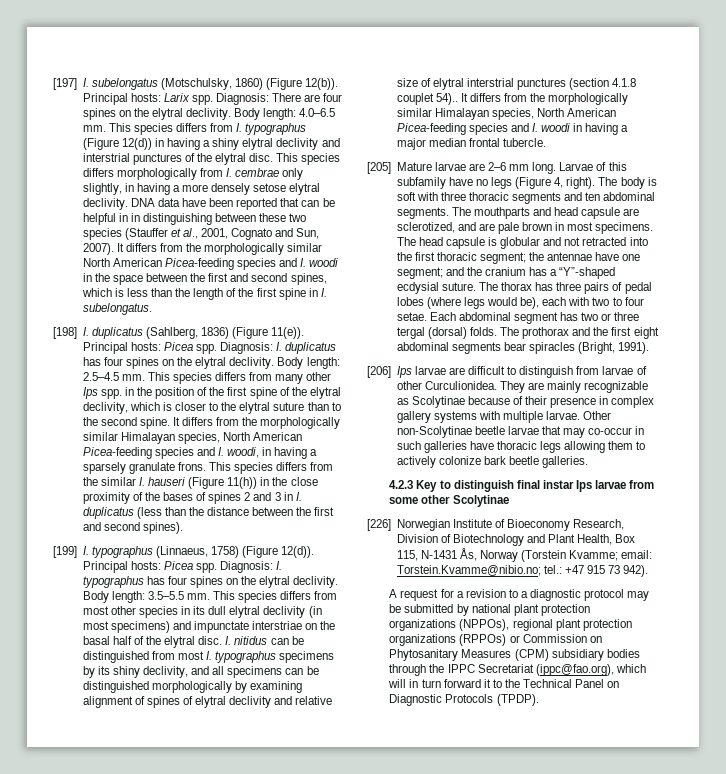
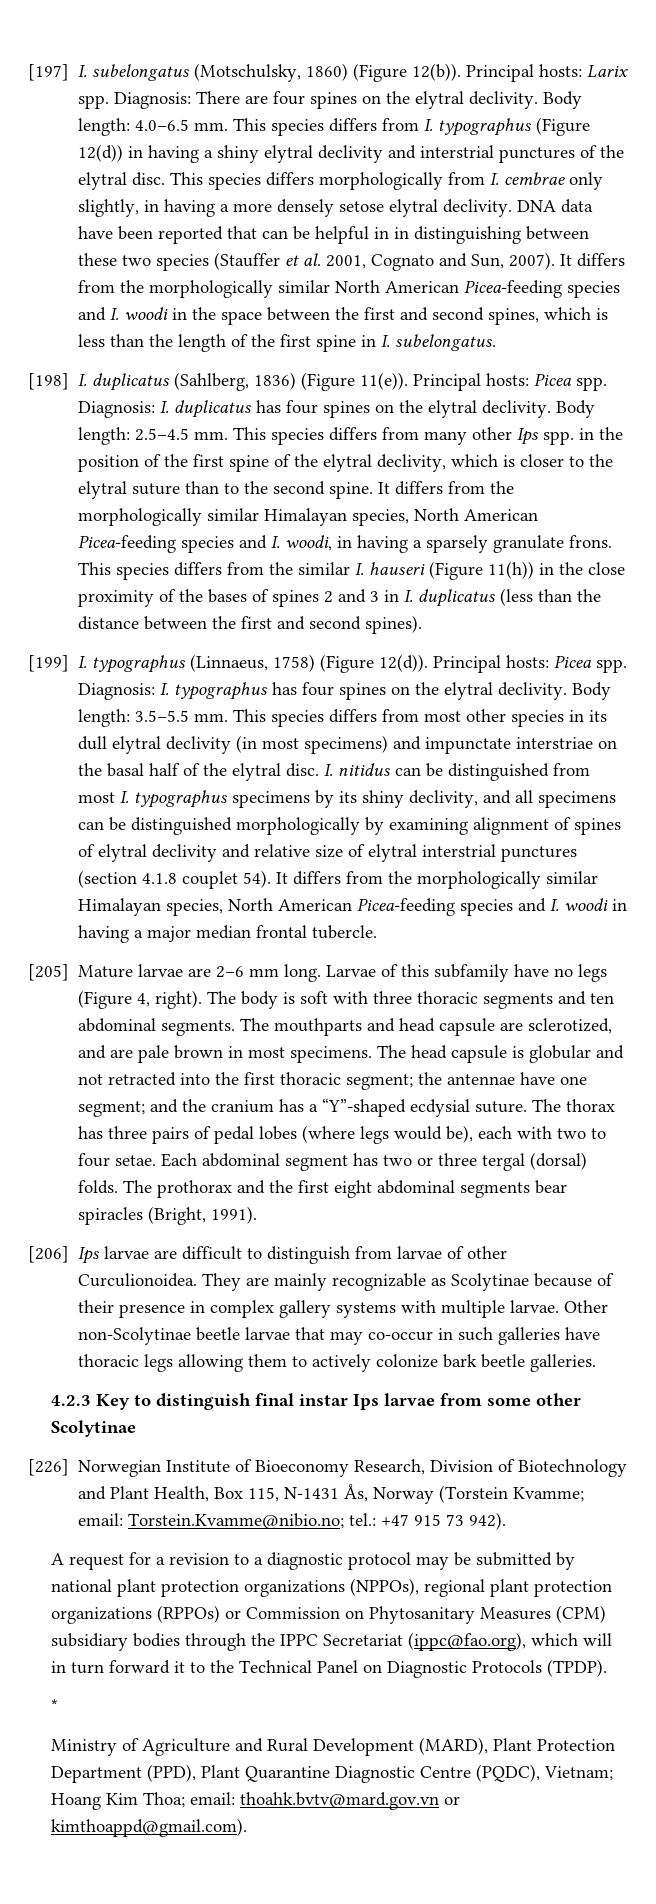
[183,228,199,239] al., -> [303,253,322,266] al.
[435,93,458,105] 54).. -> [243,870,272,888] 54).
[424,381,497,390] Curculionidea. -> [78,1273,198,1287] Curculionoidea.
(539, 700) none -> [50,1699,58,1712] [50,1737,615,1756] [50,1764,613,1783] [50,1792,460,1810] [50,1818,247,1837] // * // Ministry of Agriculture and Rural Development (MARD), Plant Protection Department (PPD), Plant Quarantine Diagnostic Centre (PQDC), Vietnam; Hoang Kim Thoa; email: thoahk.bvtv@mard.gov.vn or kimthoappd@gmail.com).

